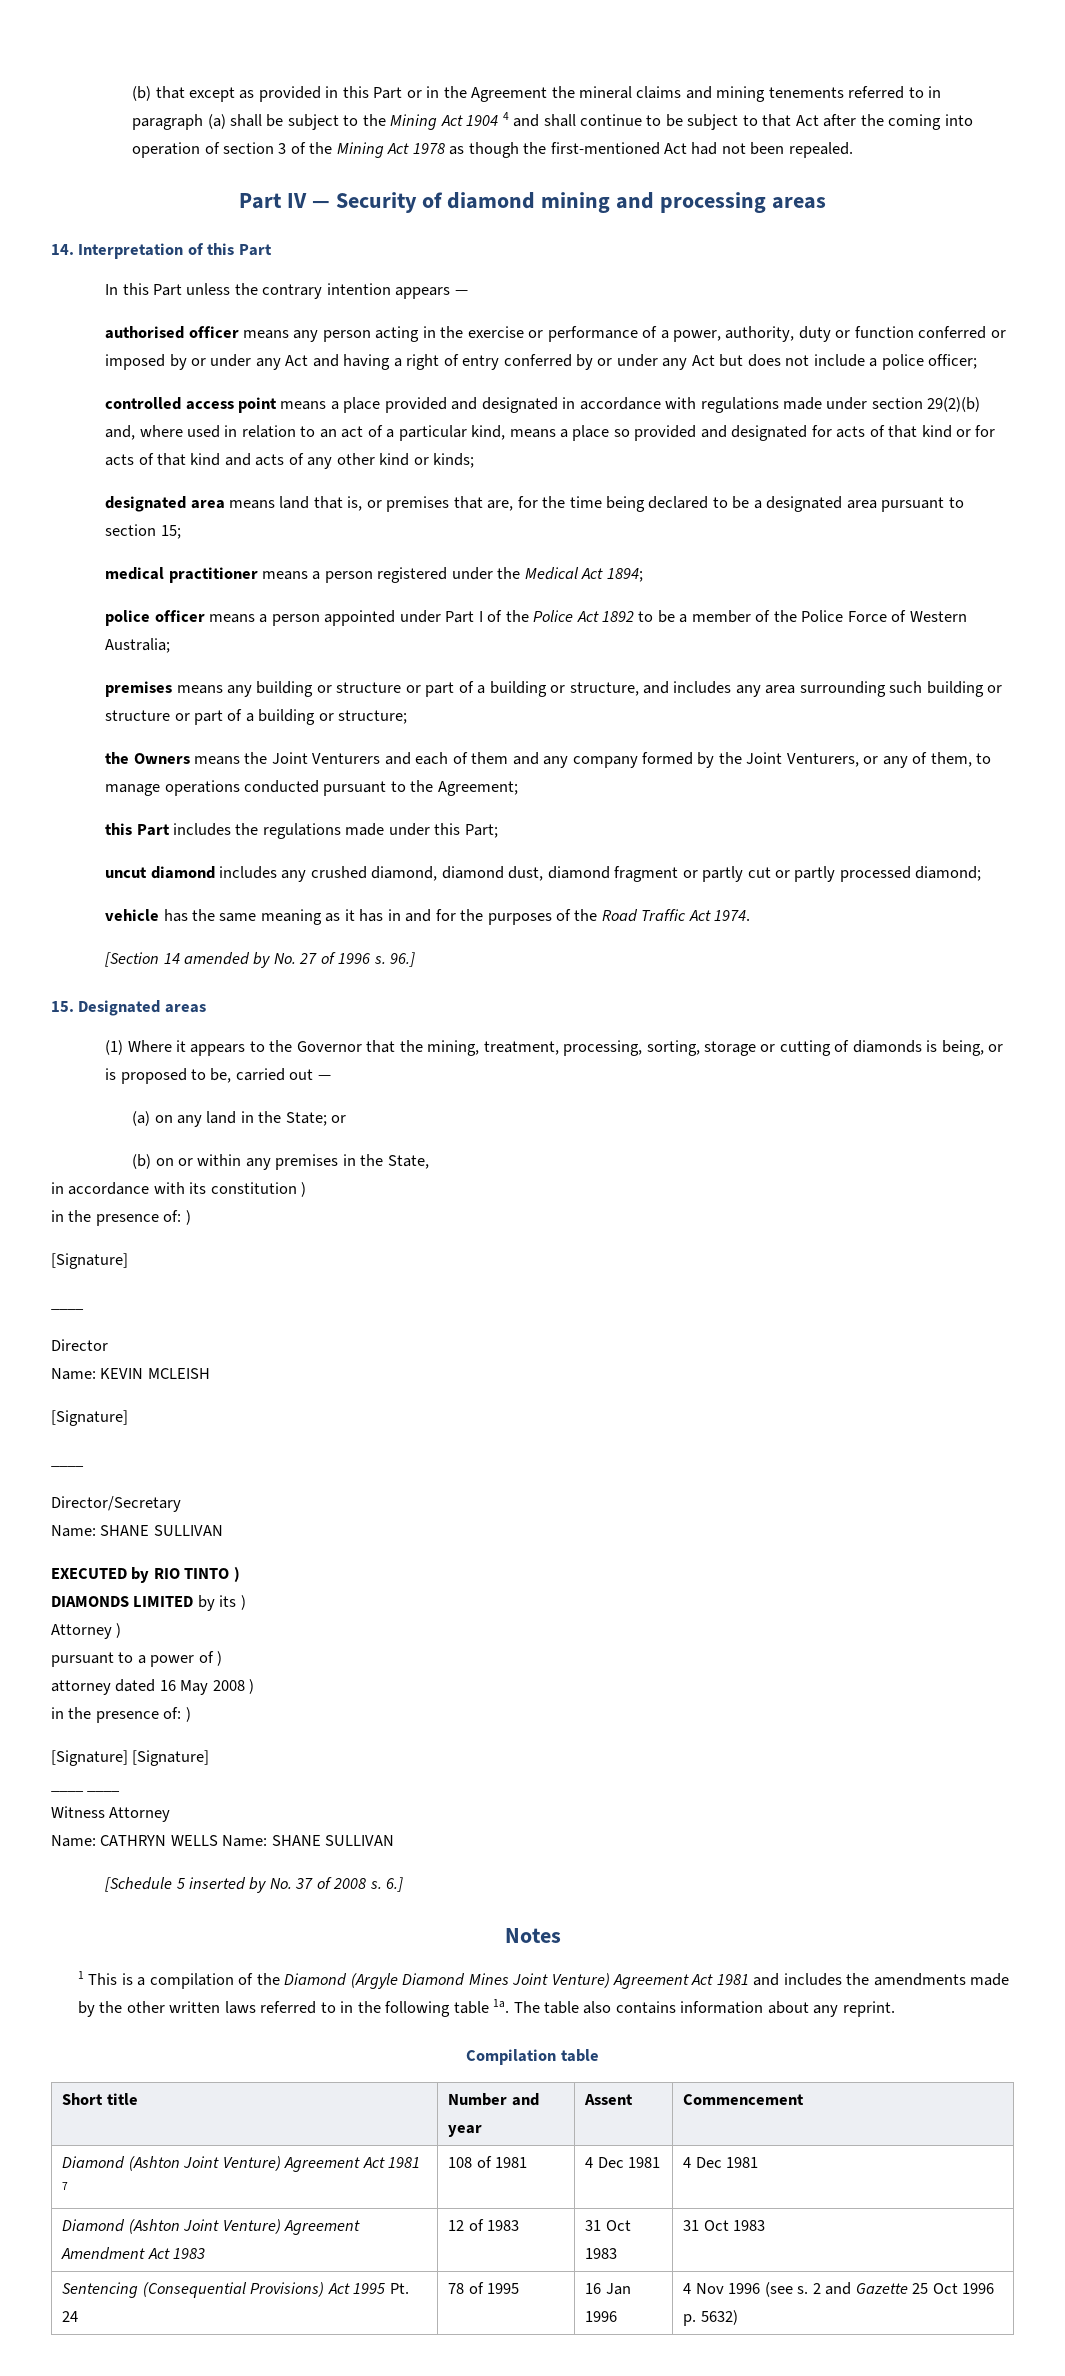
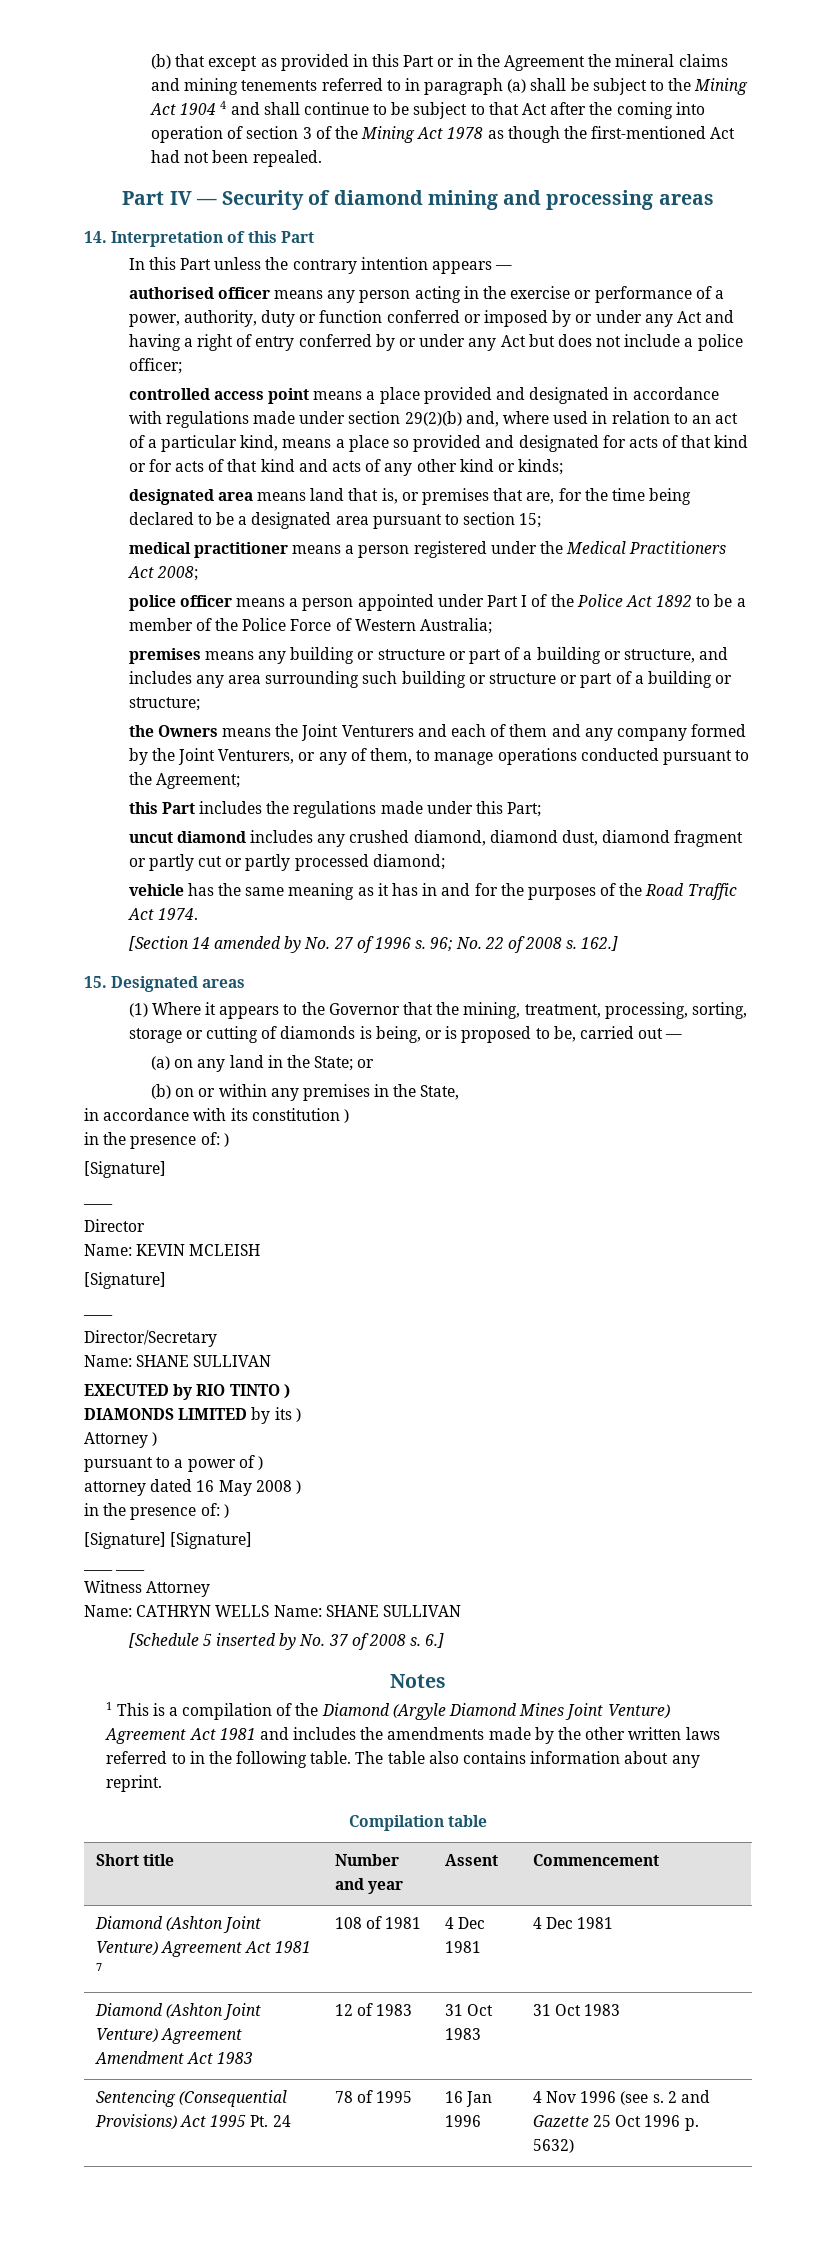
[581,568,643,582] Act 1894; -> [629,541,727,554] [127,566,198,581] Practitioners Act 2008;
[390,952,416,967] 96.] -> [430,936,619,953] 96; No. 22 of 2008 s. 162.]
[453,1999,510,2014] table 1a. -> [310,1751,352,1764] table.

